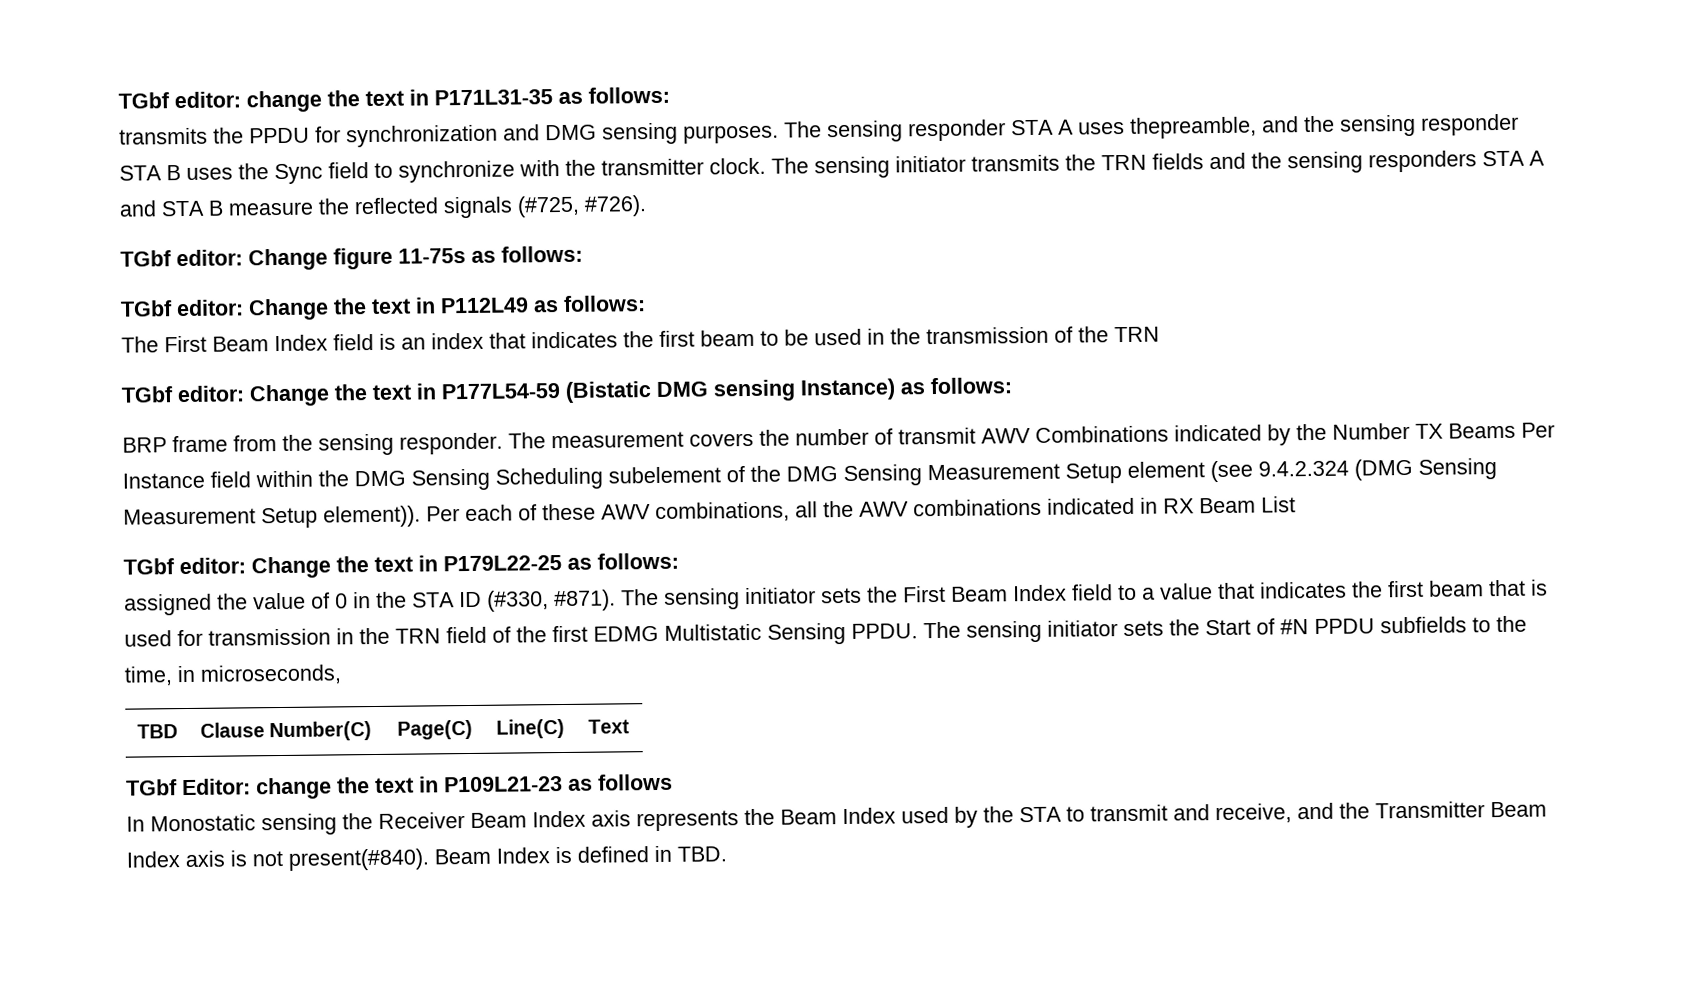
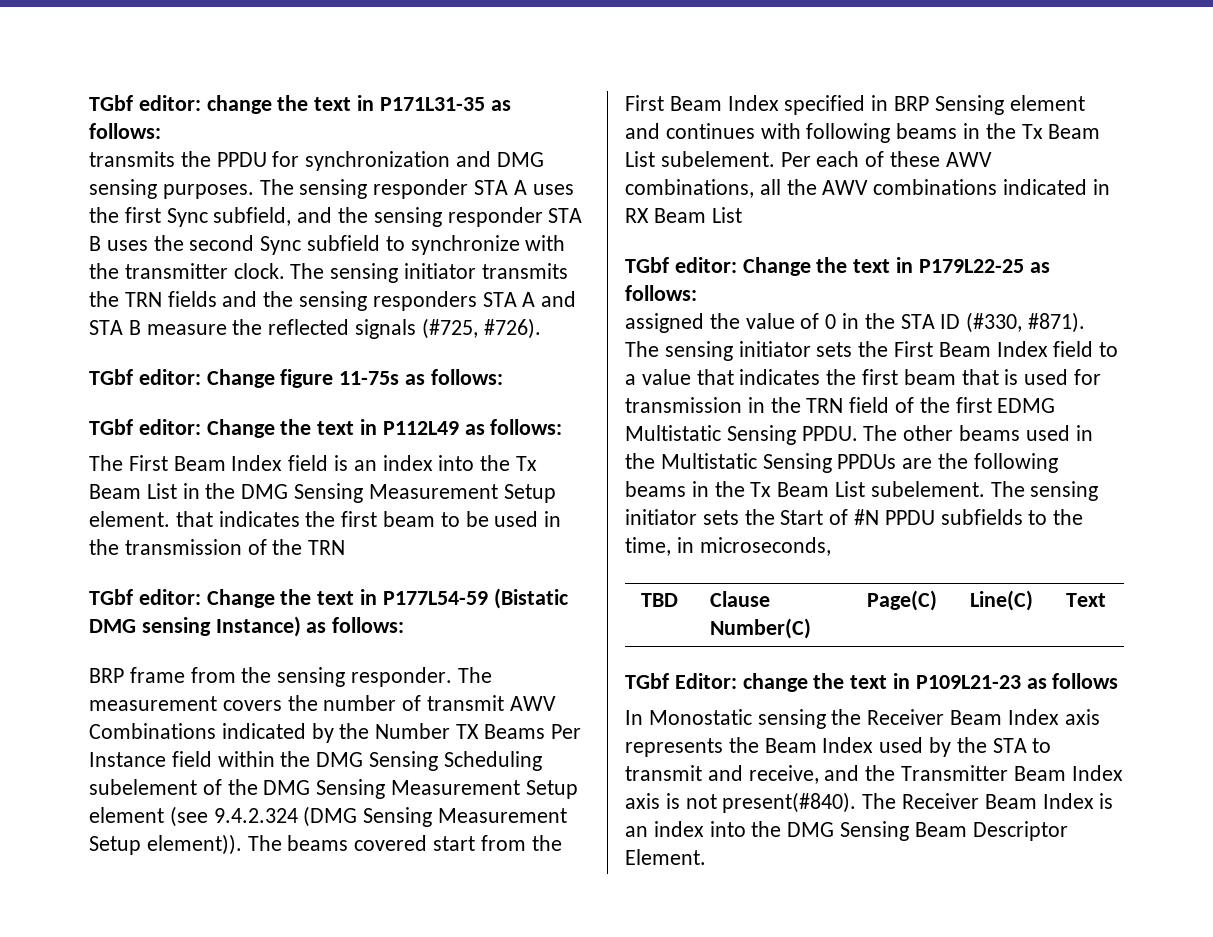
[1130,116,1257,139] thepreamble, -> [89,207,292,227] the first Sync subfield,
[274,162,369,185] Sync field -> [189,235,381,255] second Sync subfield
(484, 341) none -> [438,455,538,471] [89,483,556,503] [89,511,170,527] into the Tx Beam List in the DMG Sensing Measurement Setup element.
(421, 516) none -> [247,835,562,851] [625,95,1085,115] [625,123,1101,143] [625,151,775,167] The beams covered start from the First Beam Index specified in BRP Sensing element and continues with following beams in the Tx Beam List subelement.
(961, 630) none -> [903,425,1093,441] [625,453,1058,473] [625,481,1025,497] other beams used in the Multistatic Sensing PPDUs are the following beams in the Tx Beam List subelement. The
(430, 859) none -> [862,793,980,809] The Receiver
[577,845,727,863] defined in TBD. -> [625,821,1068,841] [625,849,706,865] an index into the DMG Sensing Beam Descriptor Element.

